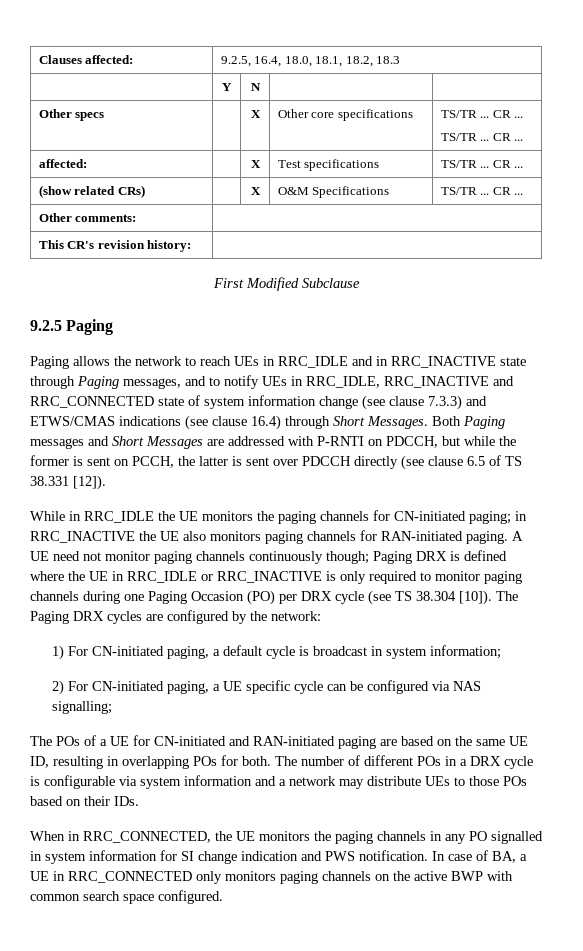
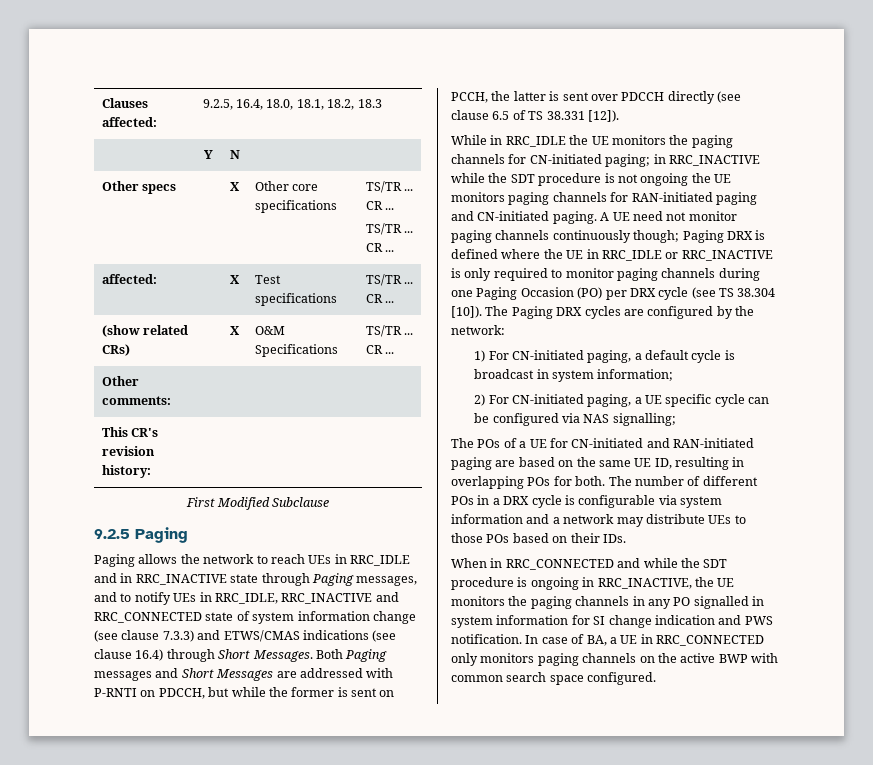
[139,531,206,541] the UE also -> [451,173,731,186] while the SDT procedure is not ongoing the UE
(463, 536) none -> [715,192,757,205] [451,211,550,221] paging and CN-initiated
[83,831,211,843] RRC_CONNECTED, -> [505,558,728,570] [451,577,692,590] RRC_CONNECTED and while the SDT procedure is ongoing in RRC_INACTIVE,

